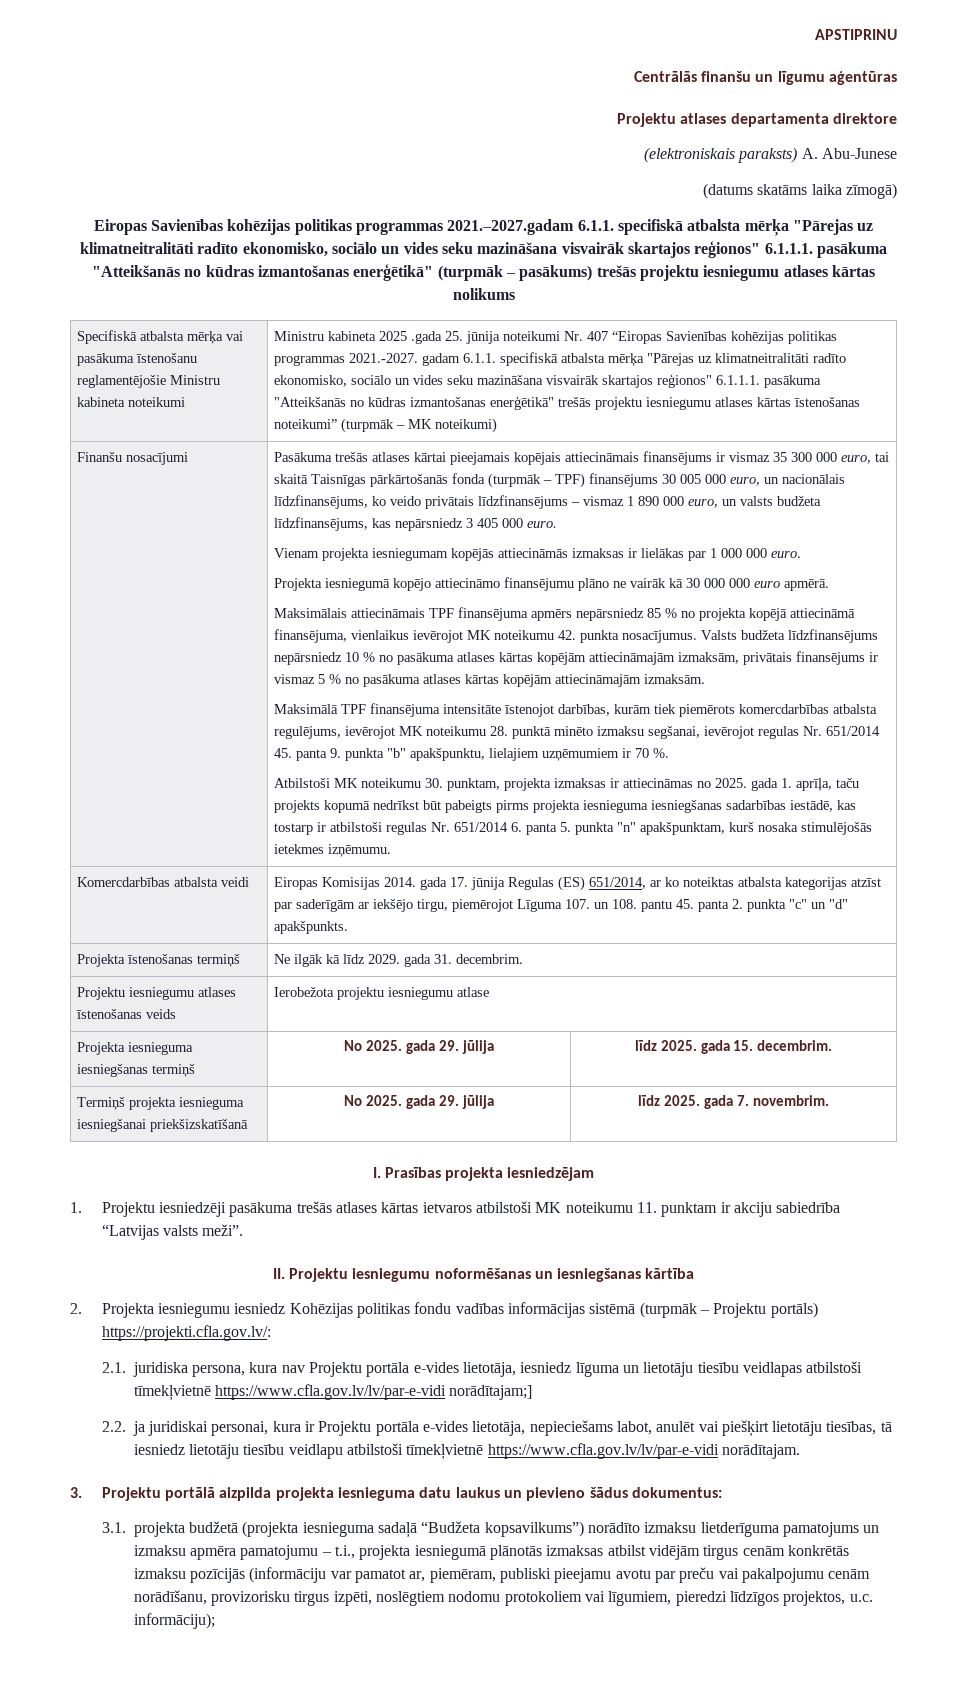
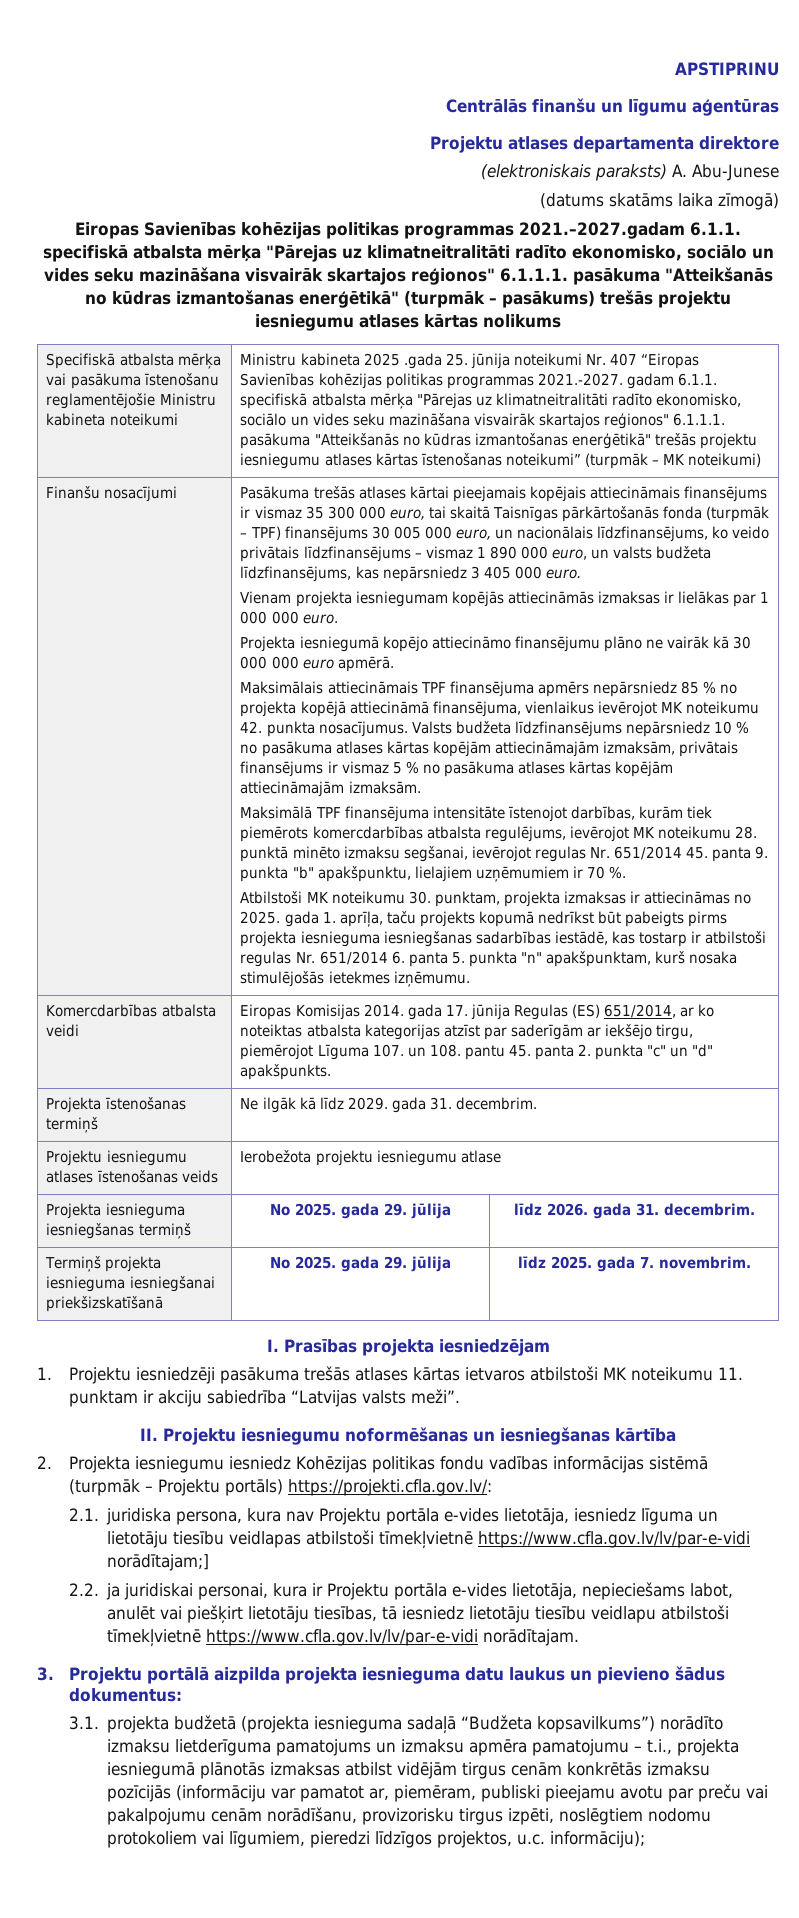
[660,1040,754,1054] 2025. gada 15. -> [546,1203,659,1219] 2026. gada 31.

